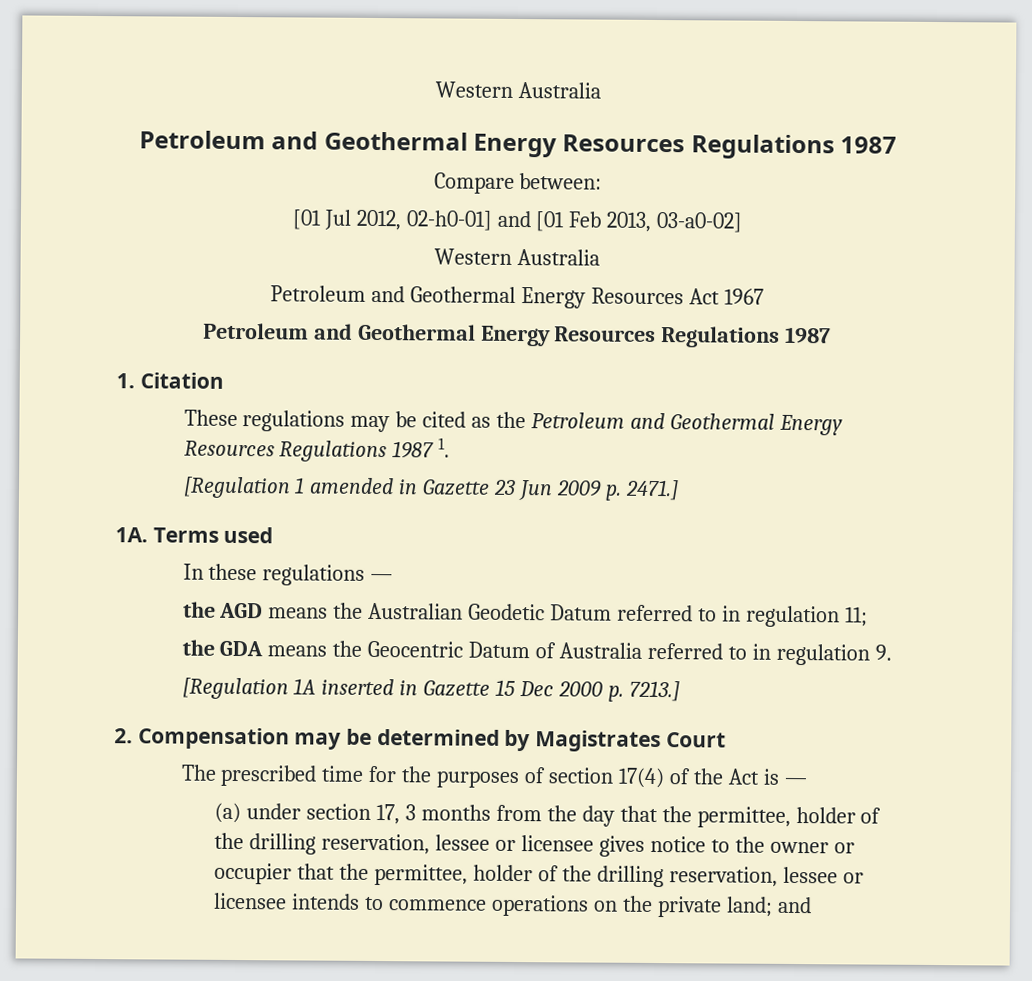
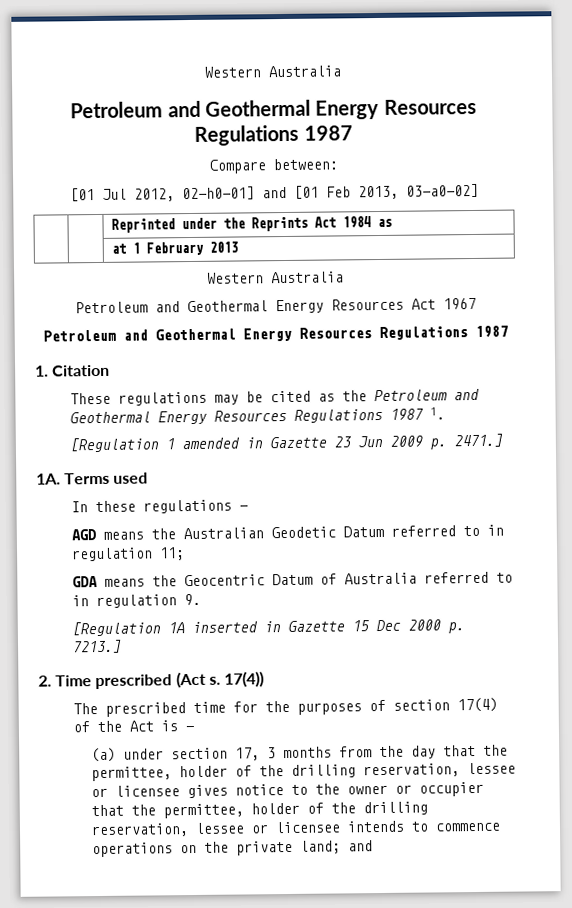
(743, 222) none -> [110,216,392,233] [110,241,238,256] // | | Reprinted under the Reprints Act 1984 as // | | at 1 February 2013
[182,601,216,618] the -> (248, 508) none
[181,639,215,656] the -> (185, 554) none
[137,727,726,753] Compensation may be determined by Magistrates Court -> [55,671,264,690] Time prescribed (Act s. 17(4))

